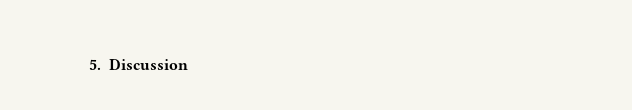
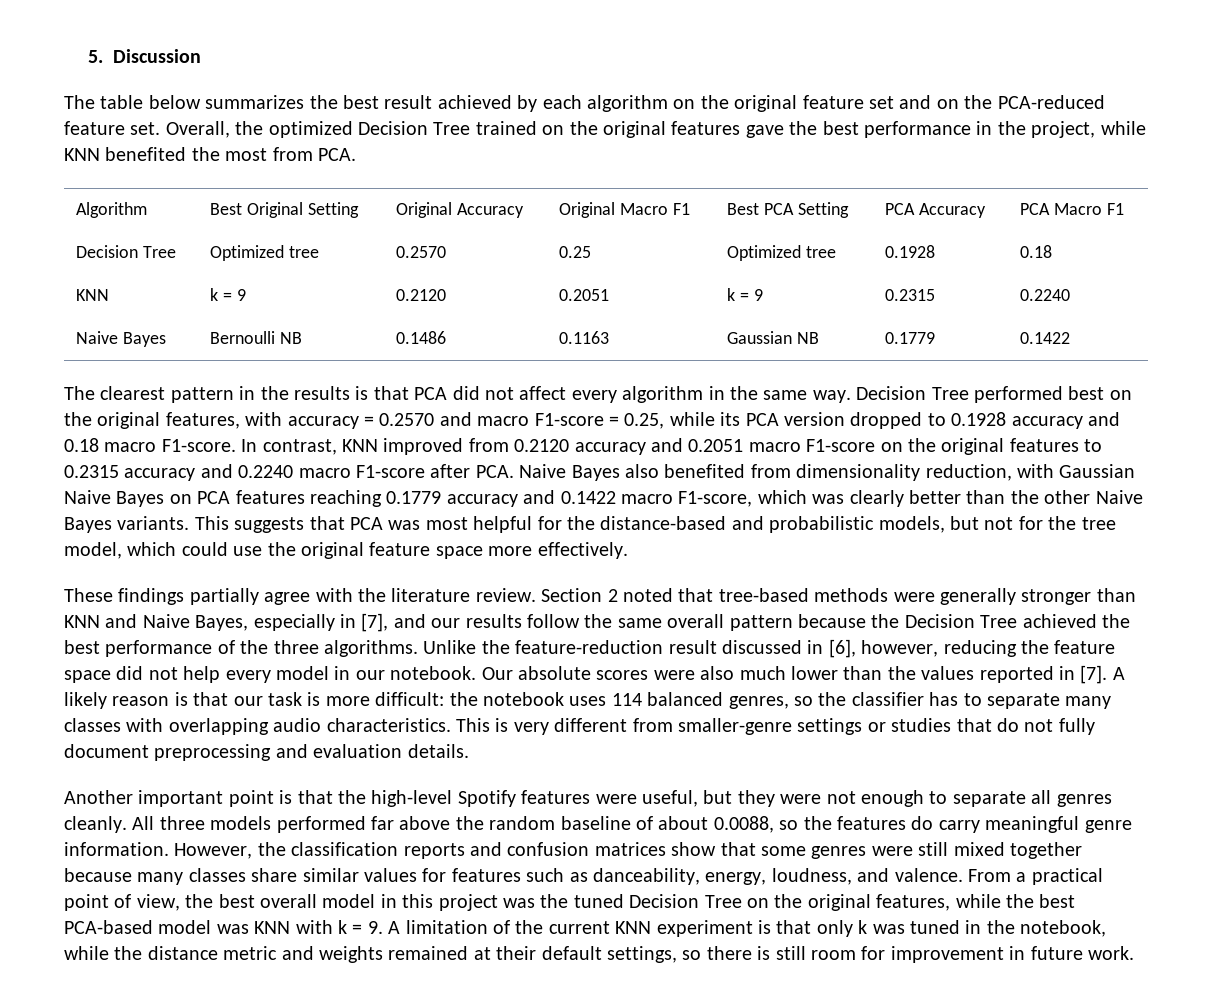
(188, 64) none -> [64,95,1105,112] [64,121,1146,138] [64,147,356,161] [76,202,148,218] [210,202,360,218] [396,202,525,218] [559,202,691,218] [727,202,850,218] [885,203,987,218] [1020,203,1125,215] [76,245,177,258] [210,245,320,261] [396,246,447,258] [559,246,592,258] [727,245,837,261] [885,245,936,258] [1020,245,1053,258] [76,289,110,301] [210,288,247,301] [396,289,447,301] [559,289,610,301] [727,288,764,301] [885,289,936,301] [1020,289,1071,301] [76,331,167,347] [210,331,303,344] [396,331,447,344] [559,331,610,344] [727,331,820,344] [885,332,936,344] [1020,332,1071,344] [64,386,1132,403] [64,412,1120,429] [64,438,1103,455] [64,464,1136,481] [64,490,1143,507] [64,516,1116,533] [64,542,628,559] [64,588,1136,605] [64,613,1130,632] [64,639,1116,658] [64,665,1125,684] [64,692,1112,709] [64,718,1095,735] [64,744,469,761] [64,790,1112,807] [64,816,1132,833] [64,842,1082,859] [64,868,1103,885] [64,894,1076,911] [64,920,1107,937] [64,946,1134,963] // The table below summarizes the best result achieved by each algorithm on the original feature set and on the PCA-reduced feature set. Overall, the optimized Decision Tree trained on the original features gave the best performance in the project, while KNN benefited the most from PCA. // Algorithm | Best Original Setting | Original Accuracy | Original Macro F1 | Best PCA Setting | PCA Accuracy | PCA Macro F1 // Decision Tree | Optimized tree | 0.2570 | 0.25 | Optimized tree | 0.1928 | 0.18 // KNN | k = 9 | 0.2120 | 0.2051 | k = 9 | 0.2315 | 0.2240 // Naive Bayes | Bernoulli NB | 0.1486 | 0.1163 | Gaussian NB | 0.1779 | 0.1422 // The clearest pattern in the results is that PCA did not affect every algorithm in the same way. Decision Tree performed best on the original features, with accuracy = 0.2570 and macro F1-score = 0.25, while its PCA version dropped to 0.1928 accuracy and 0.18 macro F1-score. In contrast, KNN improved from 0.2120 accuracy and 0.2051 macro F1-score on the original features to 0.2315 accuracy and 0.2240 macro F1-score after PCA. Naive Bayes also benefited from dimensionality reduction, with Gaussian Naive Bayes on PCA features reaching 0.1779 accuracy and 0.1422 macro F1-score, which was clearly better than the other Naive Bayes variants. This suggests that PCA was most helpful for the distance-based and probabilistic models, but not for the tree model, which could use the original feature space more effectively. // These findings partially agree with the literature review. Section 2 noted that tree-based methods were generally stronger than KNN and Naive Bayes, especially in [7], and our results follow the same overall pattern because the Decision Tree achieved the best performance of the three algorithms. Unlike the feature-reduction result discussed in [6], however, reducing the feature space did not help every model in our notebook. Our absolute scores were also much lower than the values reported in [7]. A likely reason is that our task is more difficult: the notebook uses 114 balanced genres, so the classifier has to separate many classes with overlapping audio characteristics. This is very different from smaller-genre settings or studies that do not fully document preprocessing and evaluation details. // Another important point is that the high-level Spotify features were useful, but they were not enough to separate all genres cleanly. All three models performed far above the random baseline of about 0.0088, so the features do carry meaningful genre information. However, the classification reports and confusion matrices show that some genres were still mixed together because many classes share similar values for features such as danceability, energy, loudness, and valence. From a practical point of view, the best overall model in this project was the tuned Decision Tree on the original features, while the best PCA-based model was KNN with k = 9. A limitation of the current KNN experiment is that only k was tuned in the notebook, while the distance metric and weights remained at their default settings, so there is still room for improvement in future work.

